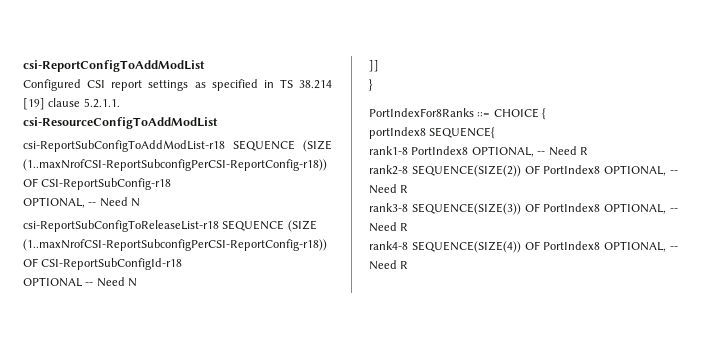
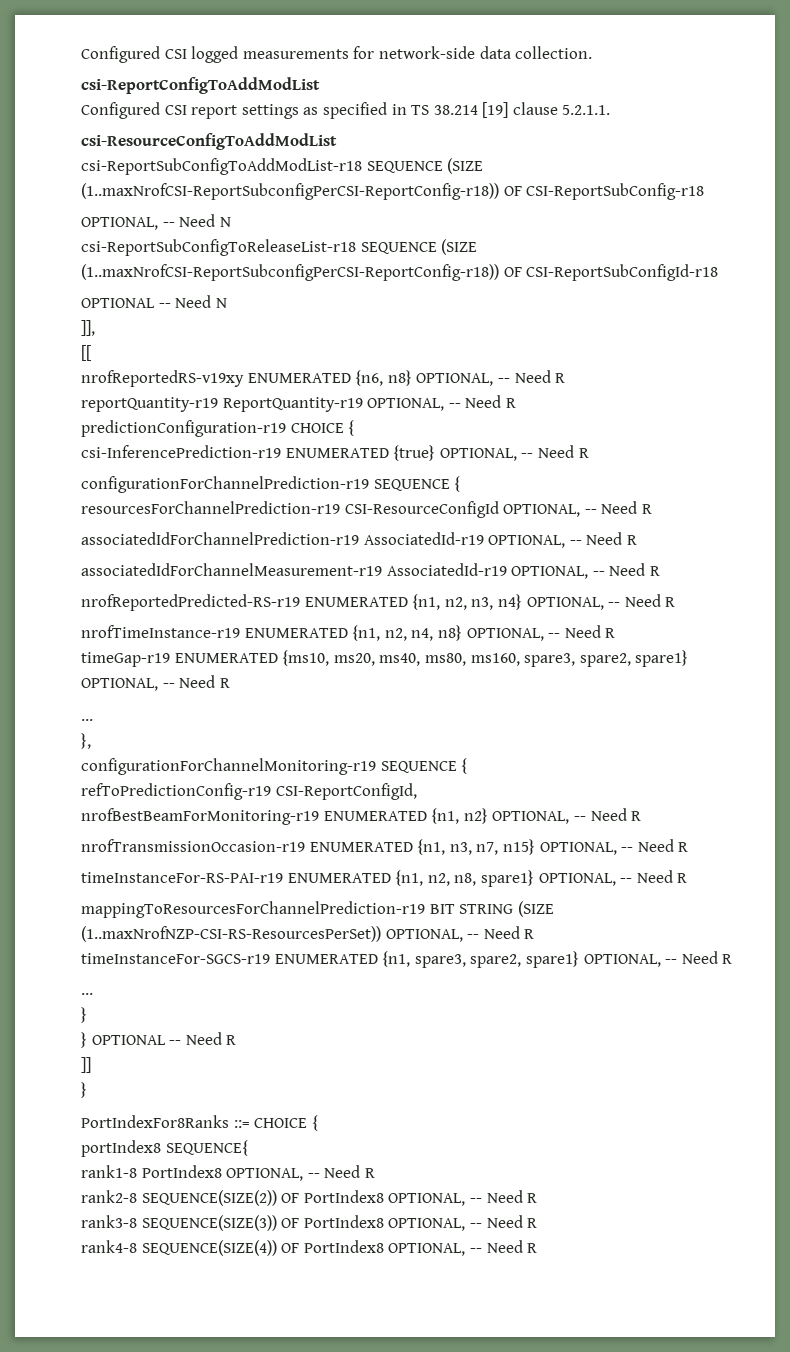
(23, 66) none -> [81,46,593,63] Configured CSI logged measurements for network-side data collection. //
(138, 282) none -> [81,320,95,336] [81,345,92,361] [81,370,566,387] [81,395,516,412] [81,420,355,437] [81,445,589,461] [81,476,461,493] [81,501,652,518] [81,532,637,548] [81,563,660,579] [81,594,676,611] [81,625,616,641] [81,650,689,667] [81,675,230,691] [81,719,93,721] [81,733,91,749] [81,758,468,775] [81,783,417,800] [81,808,642,825] [81,839,689,855] [81,870,688,887] [81,901,554,918] [81,926,535,942] [81,951,733,968] [81,993,93,995] [81,1007,87,1023] [81,1032,237,1048] // ]], // [[ // nrofReportedRS-v19xy ENUMERATED {n6, n8} OPTIONAL, -- Need R // reportQuantity-r19 ReportQuantity-r19 OPTIONAL, -- Need R // predictionConfiguration-r19 CHOICE { // csi-InferencePrediction-r19 ENUMERATED {true} OPTIONAL, -- Need R // configurationForChannelPrediction-r19 SEQUENCE { // resourcesForChannelPrediction-r19 CSI-ResourceConfigId OPTIONAL, -- Need R // associatedIdForChannelPrediction-r19 AssociatedId-r19 OPTIONAL, -- Need R // associatedIdForChannelMeasurement-r19 AssociatedId-r19 OPTIONAL, -- Need R // nrofReportedPredicted-RS-r19 ENUMERATED {n1, n2, n3, n4} OPTIONAL, -- Need R // nrofTimeInstance-r19 ENUMERATED {n1, n2, n4, n8} OPTIONAL, -- Need R // timeGap-r19 ENUMERATED {ms10, ms20, ms40, ms80, ms160, spare3, spare2, spare1} OPTIONAL, -- Need R // ... // }, // configurationForChannelMonitoring-r19 SEQUENCE { // refToPredictionConfig-r19 CSI-ReportConfigId, // nrofBestBeamForMonitoring-r19 ENUMERATED {n1, n2} OPTIONAL, -- Need R // nrofTransmissionOccasion-r19 ENUMERATED {n1, n3, n7, n15} OPTIONAL, -- Need R // timeInstanceFor-RS-PAI-r19 ENUMERATED {n1, n2, n8, spare1} OPTIONAL, -- Need R // mappingToResourcesForChannelPrediction-r19 BIT STRING (SIZE (1..maxNrofNZP-CSI-RS-ResourcesPerSet)) OPTIONAL, -- Need R // timeInstanceFor-SGCS-r19 ENUMERATED {n1, spare3, spare2, spare1} OPTIONAL, -- Need R // ... // } // } OPTIONAL -- Need R

